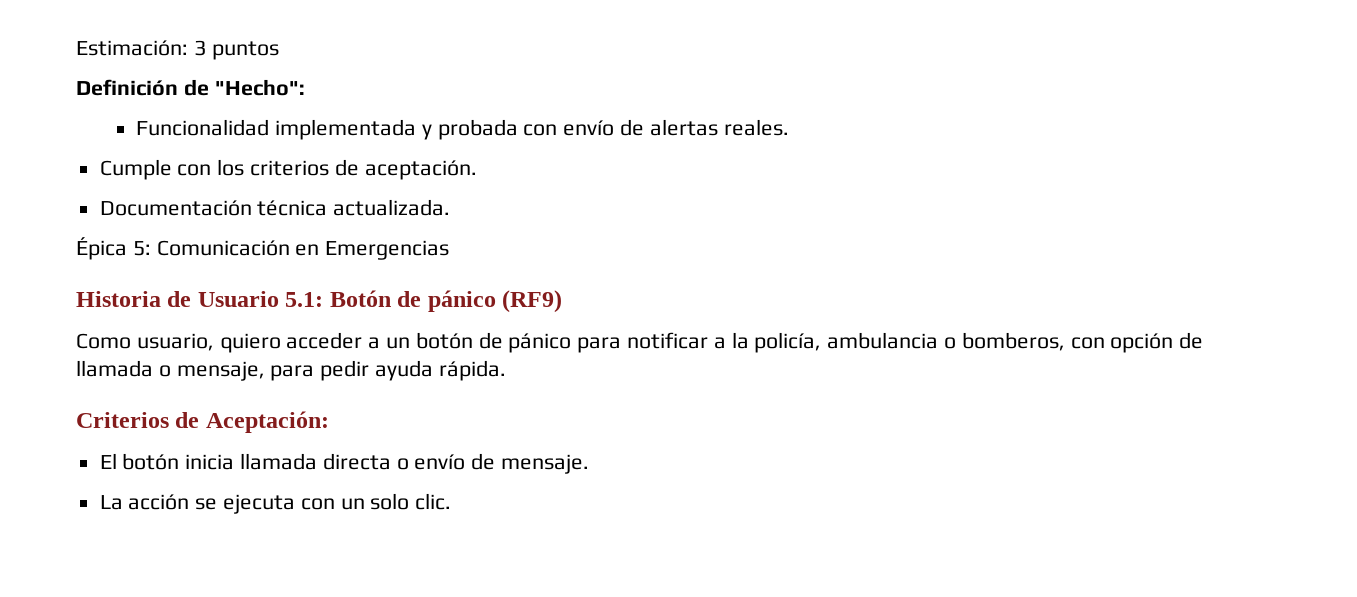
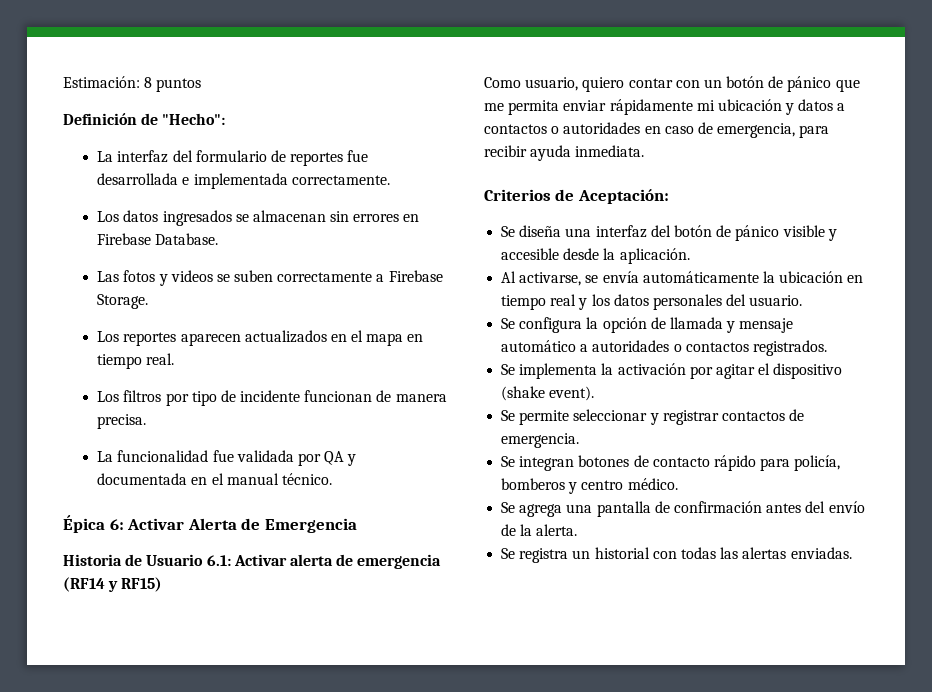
[193,40,206,56] 3 -> [144,77,153,88] 8
[136,119,789,140] [99,159,477,180] [99,199,451,216] [76,237,450,260] [76,290,563,313] Funcionalidad implementada y probada con envío de alertas reales. // Cumple con los criterios de aceptación. // Documentación técnica actualizada. // Épica 5: Comunicación en Emergencias // Historia de Usuario 5.1: Botón de pánico (RF9) -> [97,150,369,166] [97,173,390,189] [97,210,420,226] [97,233,219,245] [97,270,443,286] [97,294,149,309] [97,330,424,346] [97,353,175,369] [97,390,447,406] [97,414,147,429] [97,450,357,466] [97,473,332,485] [63,515,357,533] [63,554,442,569] [63,577,163,592] La interfaz del formulario de reportes fue desarrollada e implementada correctamente. // Los datos ingresados se almacenan sin errores en Firebase Database. // Las fotos y videos se suben correctamente a Firebase Storage. // Los reportes aparecen actualizados en el mapa en tiempo real. // Los filtros por tipo de incidente funcionan de manera precisa. // La funcionalidad fue validada por QA y documentada en el manual técnico. // Épica 6: Activar Alerta de Emergencia // Historia de Usuario 6.1: Activar alerta de emergencia (RF14 y RF15)
[286,332,381,349] acceder a -> [628,78,700,88] contar con
[577,332,1204,353] [76,360,506,381] [76,411,329,433] [99,453,590,474] [99,493,452,514] para notificar a la policía, ambulancia o bomberos, con opción de llamada o mensaje, para pedir ayuda rápida. // Criterios de Aceptación: // El botón inicia llamada directa o envío de mensaje. // La acción se ejecuta con un solo clic. -> [835,79,860,92] [484,99,846,115] [484,122,830,138] [484,145,645,161] [484,189,669,204] [501,225,837,241] [501,248,690,264] [501,271,864,286] [501,294,803,310] [501,317,794,333] [501,340,827,356] [501,363,843,379] [501,386,595,401] [501,409,805,425] [501,433,580,448] [501,455,841,471] [501,478,678,494] [501,501,865,517] [501,524,578,536] [501,547,852,563] que me permita enviar rápidamente mi ubicación y datos a contactos o autoridades en caso de emergencia, para recibir ayuda inmediata. // Criterios de Aceptación: // Se diseña una interfaz del botón de pánico visible y accesible desde la aplicación. // Al activarse, se envía automáticamente la ubicación en tiempo real y los datos personales del usuario. // Se configura la opción de llamada y mensaje automático a autoridades o contactos registrados. // Se implementa la activación por agitar el dispositivo (shake event). // Se permite seleccionar y registrar contactos de emergencia. // Se integran botones de contacto rápido para policía, bomberos y centro médico. // Se agrega una pantalla de confirmación antes del envío de la alerta. // Se registra un historial con todas las alertas enviadas.

